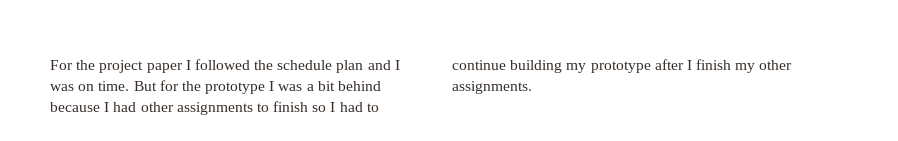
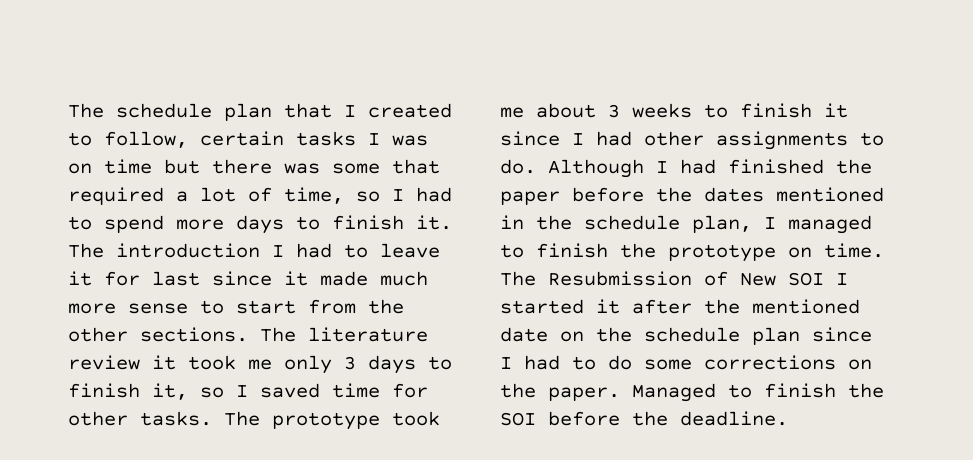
[50,59,400,73] [50,80,382,94] [50,102,100,112] For the project paper I followed the schedule plan and I was on time. But for the prototype I was a bit behind because -> [68,103,452,121] [68,131,428,148] [68,159,440,174] [68,187,452,205] [68,215,452,234] [68,243,440,258] [68,271,428,286] [68,299,404,314] [68,327,428,342] [68,355,452,374] [68,383,428,400] [68,411,440,430] [500,103,848,118] [500,131,560,146] The schedule plan that I created to follow, certain tasks I was on time but there was some that required a lot of time, so I had to spend more days to finish it. The introduction I had to leave it for last since it made much more sense to start from the other sections. The literature review it took me only 3 days to finish it, so I saved time for other tasks. The prototype took me about 3 weeks to finish it since
[273,101,379,112] [452,59,793,73] [452,81,532,94] finish so I had to continue building my prototype after I finish my other assignments. -> [500,159,872,178] [500,187,884,205] [500,215,872,234] [500,243,884,262] [500,271,848,286] [500,299,860,314] [500,327,872,345] [500,355,872,370] [500,383,884,402] [500,411,788,426] do. Although I had finished the paper before the dates mentioned in the schedule plan, I managed to finish the prototype on time. The Resubmission of New SOI I started it after the mentioned date on the schedule plan since I had to do some corrections on the paper. Managed to finish the SOI before the deadline.

